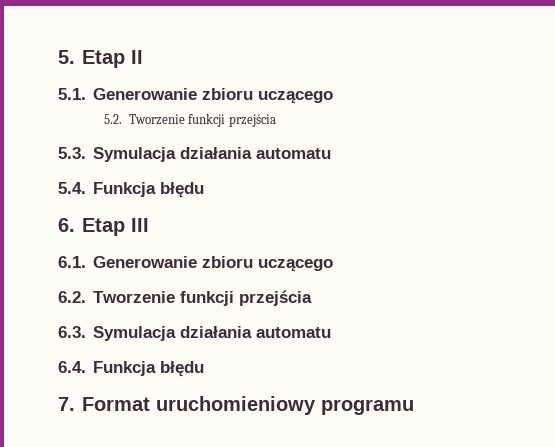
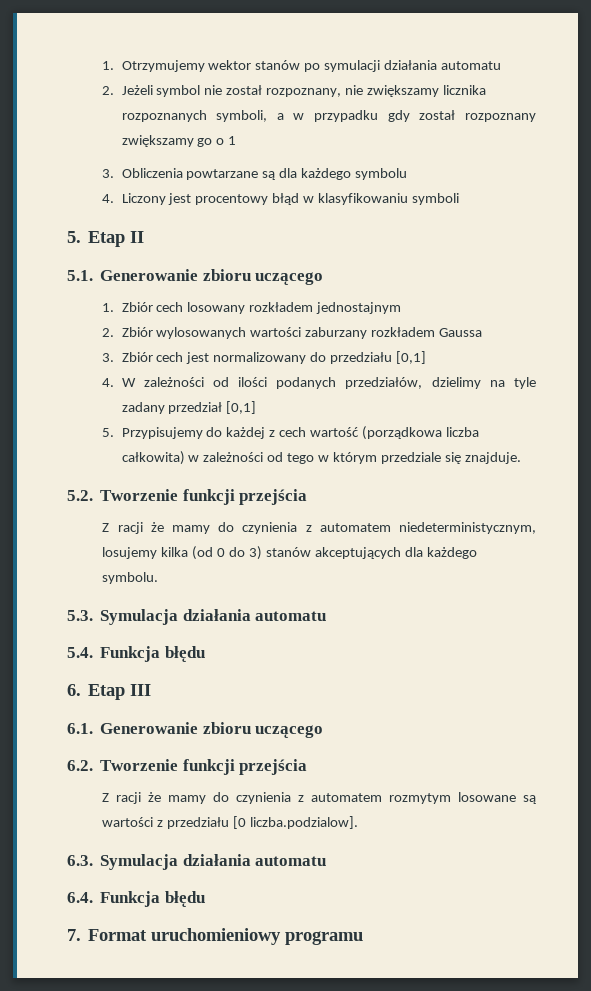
(58, 57) none -> [102,60,502,72] [102,85,486,97] [121,110,536,122] [121,135,237,147] [102,168,408,180] [102,193,460,205] 1. Otrzymujemy wektor stanów po symulacji działania automatu // 2. Jeżeli symbol nie został rozpoznany, nie zwiększamy licznika rozpoznanych symboli, a w przypadku gdy został rozpoznany zwiększamy go o 1 // 3. Obliczenia powtarzane są dla każdego symbolu // 4. Liczony jest procentowy błąd w klasyfikowaniu symboli //
[104,113,276,127] 5.2. Tworzenie funkcji przejścia -> [102,302,402,314] [102,327,483,339] [102,351,427,364] [102,377,537,389] [121,401,257,414] [102,426,479,440] [121,451,521,465] [67,489,308,505] [102,522,536,534] [102,546,477,560] [102,572,159,584] 1. Zbiór cech losowany rozkładem jednostajnym // 2. Zbiór wylosowanych wartości zaburzany rozkładem Gaussa // 3. Zbiór cech jest normalizowany do przedziału [0,1] // 4. W zależności od ilości podanych przedziałów, dzielimy na tyle zadany przedział [0,1] // 5. Przypisujemy do każdej z cech wartość (porządkowa liczba całkowita) w zależności od tego w którym przedziale się znajduje. // 5.2. Tworzenie funkcji przejścia // Z racji że mamy do czynienia z automatem niedeterministycznym, losujemy kilka (od 0 do 3) stanów akceptujących dla każdego symbolu.
(312, 298) none -> [102,792,537,804] [102,816,358,829] // Z racji że mamy do czynienia z automatem rozmytym losowane są wartości z przedziału [0 liczba.podzialow].

